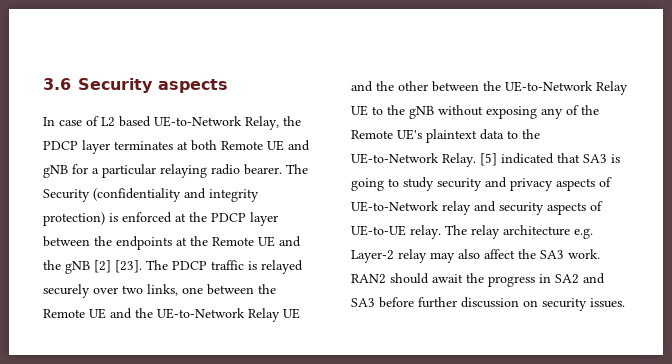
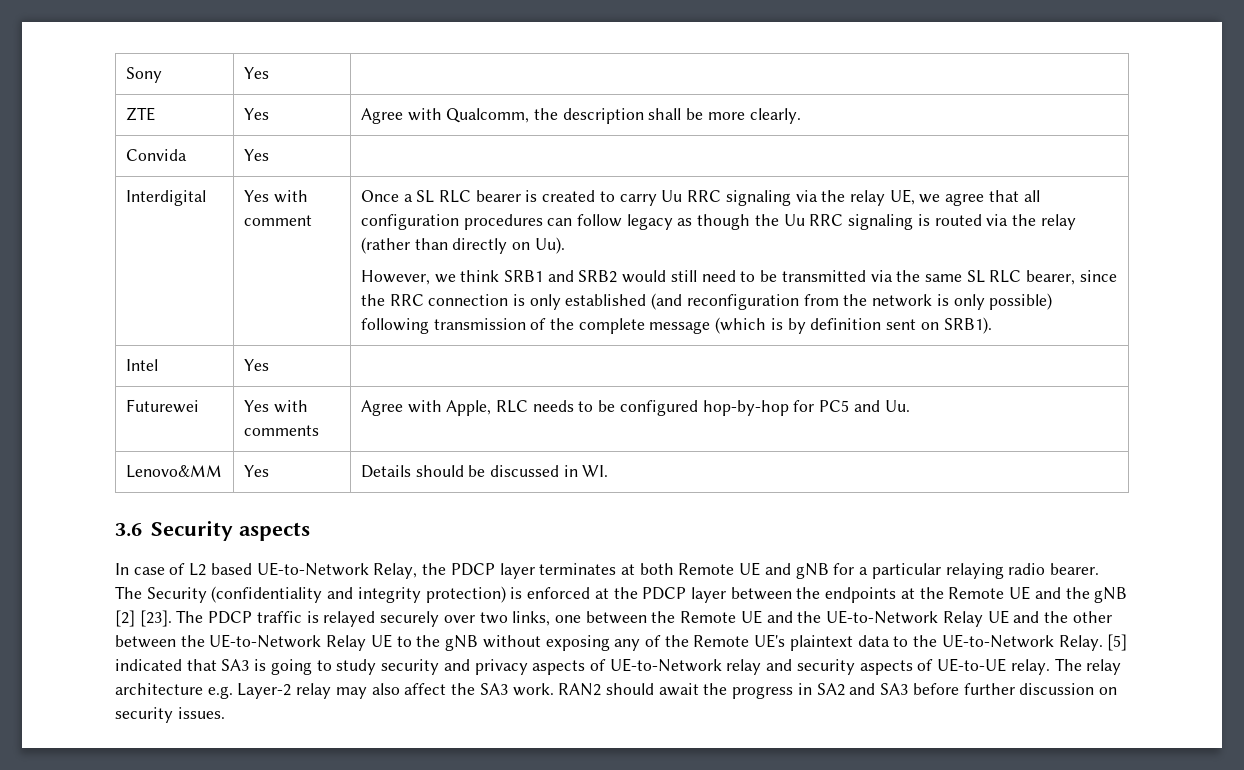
(43, 84) none -> [125,67,162,83] [243,67,269,79] [125,107,155,121] [243,108,269,120] [360,108,801,124] [125,149,187,161] [243,149,269,161] [125,190,206,206] [243,190,308,203] [243,215,312,226] [360,189,1040,206] [360,214,1076,230] [360,237,565,254] [360,270,1117,285] [360,293,1053,310] [360,317,992,334] [125,359,158,371] [243,359,269,371] [125,399,199,413] [243,400,308,413] [243,425,319,436] [360,400,910,416] [125,465,222,478] [243,465,269,477] [360,465,609,478] Sony | Yes | // ZTE | Yes | Agree with Qualcomm, the description shall be more clearly. // Convida | Yes | // Interdigital | Yes with comment | Once a SL RLC bearer is created to carry Uu RRC signaling via the relay UE, we agree that all configuration procedures can follow legacy as though the Uu RRC signaling is routed via the relay (rather than directly on Uu). // However, we think SRB1 and SRB2 would still need to be transmitted via the same SL RLC bearer, since the RRC connection is only established (and reconfiguration from the network is only possible) following transmission of the complete message (which is by definition sent on SRB1). // Intel | Yes | // Futurewei | Yes with comments | Agree with Apple, RLC needs to be configured hop-by-hop for PC5 and Uu. // Lenovo&MM | Yes | Details should be discussed in WI. //

